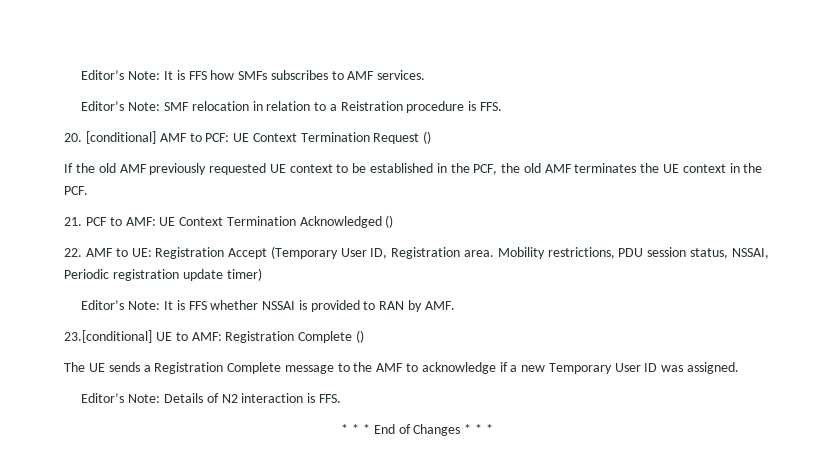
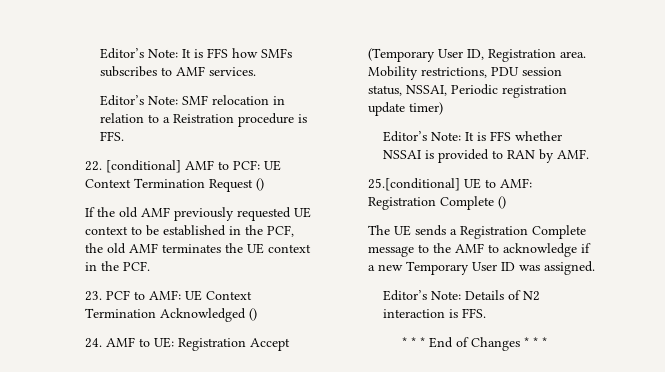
[64,133,83,142] 20. -> [84,161,102,171] 22.
[64,217,83,226] 21. -> [84,291,102,301] 23.
[64,248,83,257] 22. -> [84,338,102,348] 24.
[64,330,153,343] 23.[conditional] -> [367,178,460,191] 25.[conditional]

